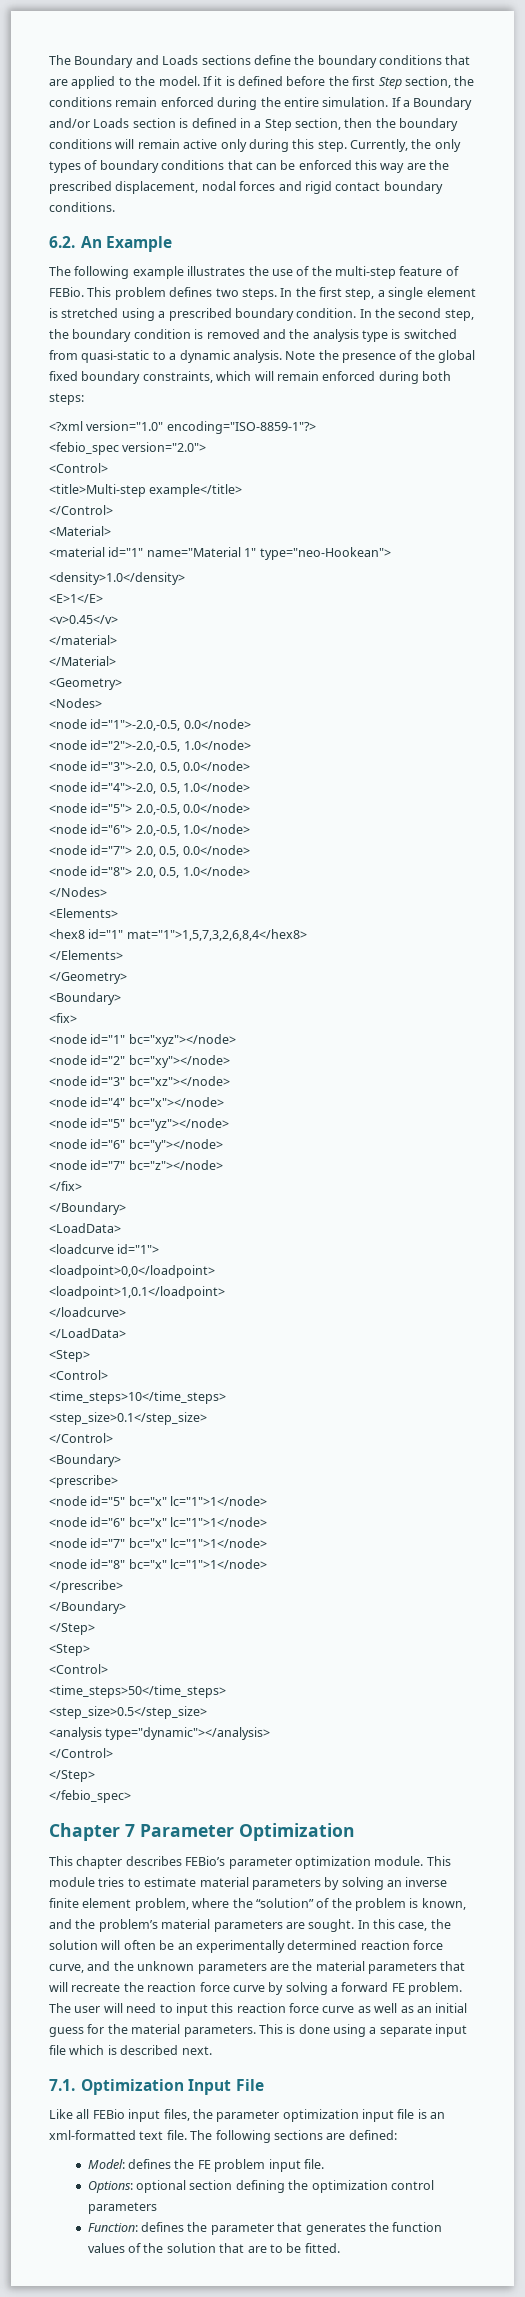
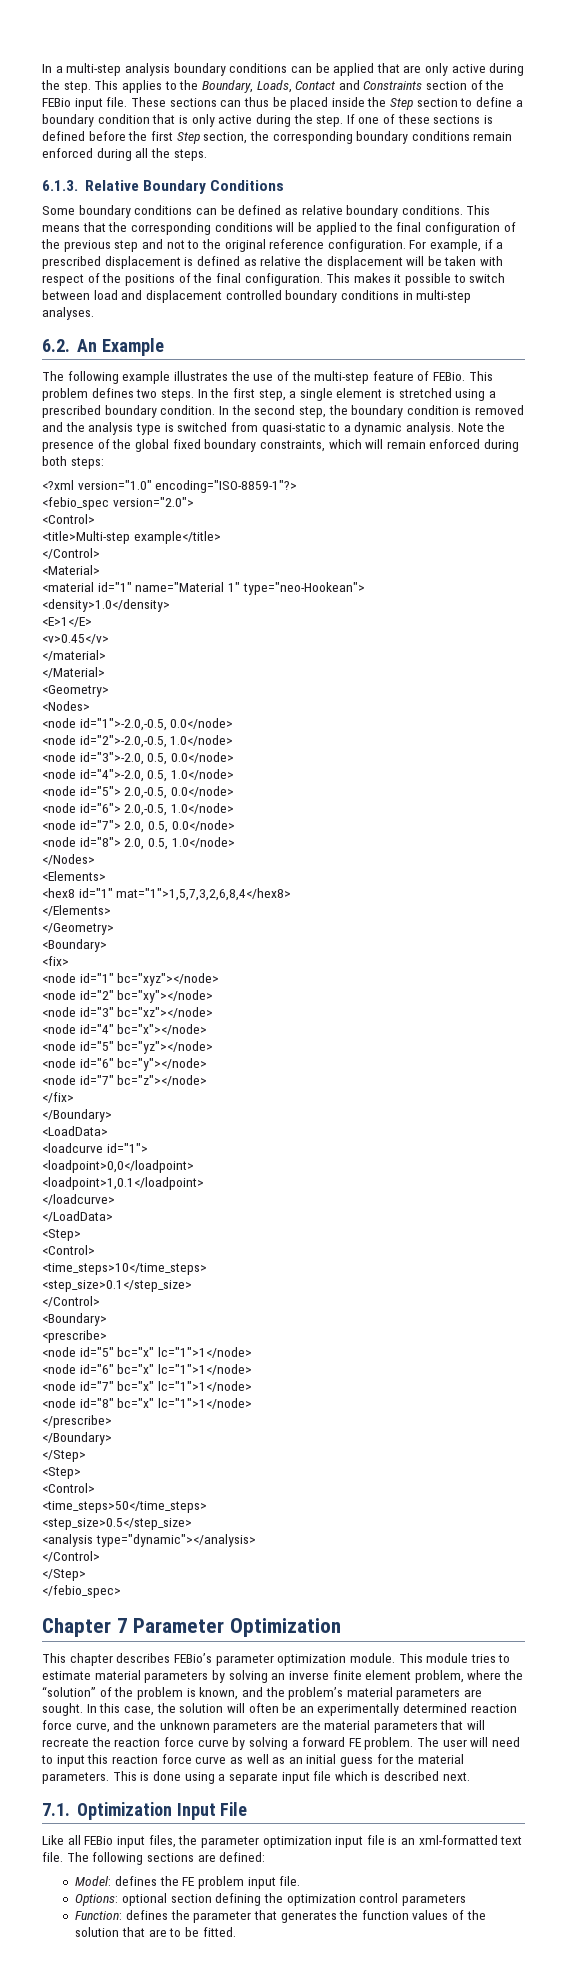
[49,55,471,68] [49,76,223,89] The Boundary and Loads sections define the boundary conditions that are applied to the model. If it -> [42,63,525,76] [41,80,505,93] [42,97,523,110] [42,114,481,127] In a multi-step analysis boundary conditions can be applied that are only active during the step. This applies to the Boundary, Loads, Contact and Constraints section of the FEBio input file. These sections can thus be placed inside the Step section to define a boundary condition that is only active during the step. If one of these sections
(475, 81) none -> [272,131,409,144] corresponding boundary
[260,97,473,110] [49,118,459,131] [49,139,461,152] [49,160,450,173] [49,181,443,194] [49,202,115,212] the entire simulation. If a Boundary and/or Loads section is defined in a Step section, then the boundary conditions will remain active only during this step. Currently, the only types of boundary conditions that can be enforced this way are the prescribed displacement, nodal forces and rigid contact boundary conditions. -> [135,148,207,161] [42,180,285,194] [42,205,491,218] [42,222,516,235] [41,239,504,252] [42,256,504,269] [42,273,506,286] [42,290,472,303] [42,307,94,320] all the steps. // 6.1.3. Relative Boundary Conditions // Some boundary conditions can be defined as relative boundary conditions. This means that the corresponding conditions will be applied to the final configuration of the previous step and not to the original reference configuration. For example, if a prescribed displacement is defined as relative the displacement will be taken with respect of the positions of the final configuration. This makes it possible to switch between load and displacement controlled boundary conditions in multi-step analyses.

